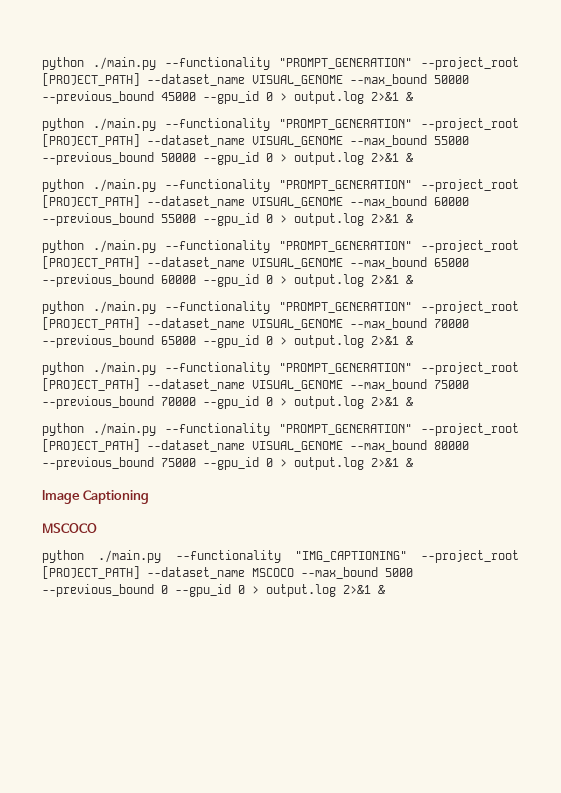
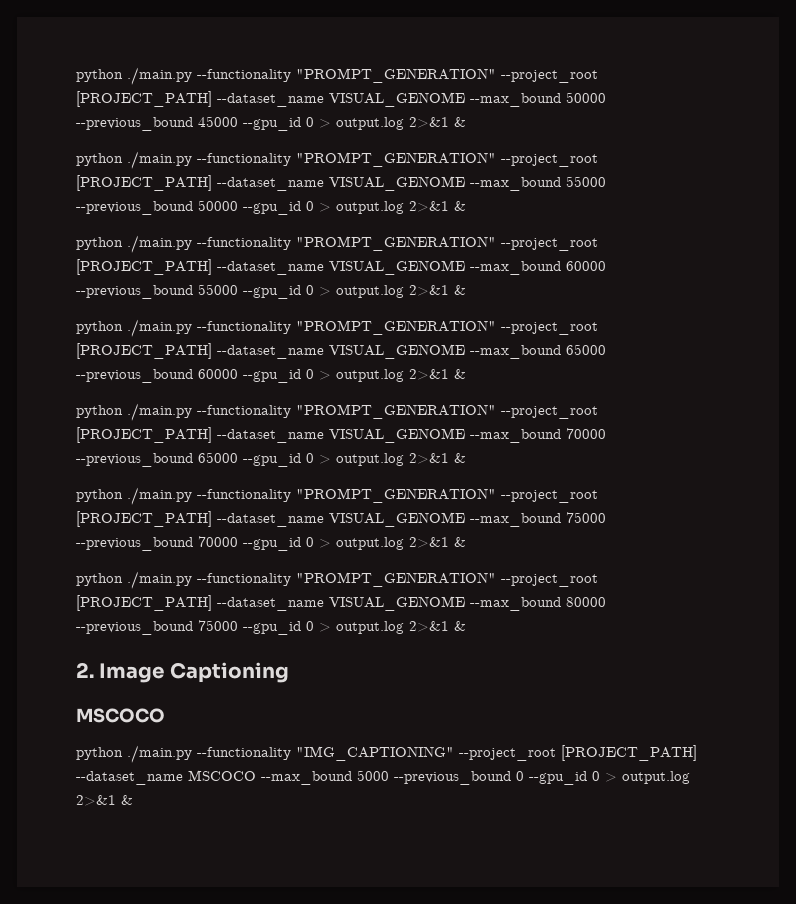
(413, 462) none -> [76,662,94,678] 2.

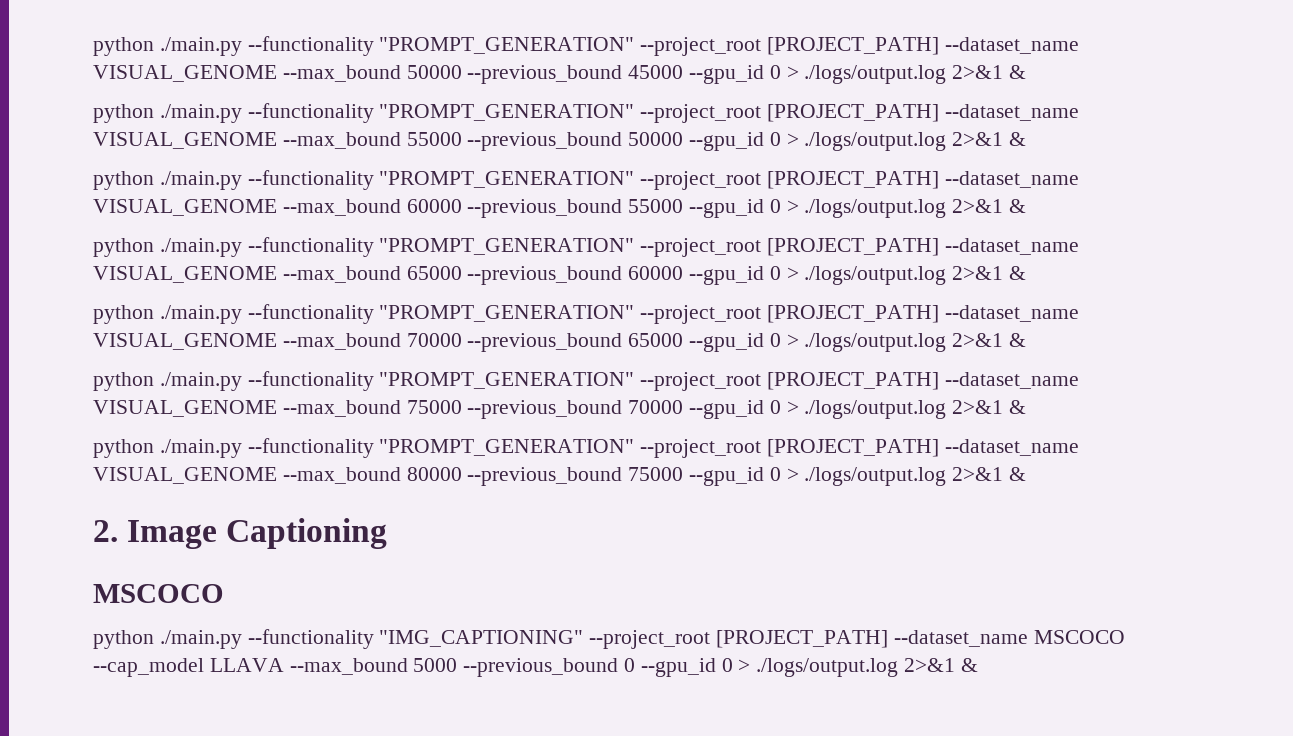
[336,117,404,130] output.log -> [804,65,947,84] ./logs/output.log
[336,201,404,214] output.log -> [804,132,947,151] ./logs/output.log
[336,285,404,298] output.log -> [804,199,947,218] ./logs/output.log
[336,369,404,382] output.log -> [804,266,947,285] ./logs/output.log
[336,453,404,466] output.log -> [804,333,947,352] ./logs/output.log
[336,537,404,550] output.log -> [804,400,947,419] ./logs/output.log
[336,621,404,634] output.log -> [804,467,947,486] ./logs/output.log
(256, 775) none -> [93,658,284,677] --cap_model LLAVA
[622,771,690,784] output.log -> [756,658,899,677] ./logs/output.log

